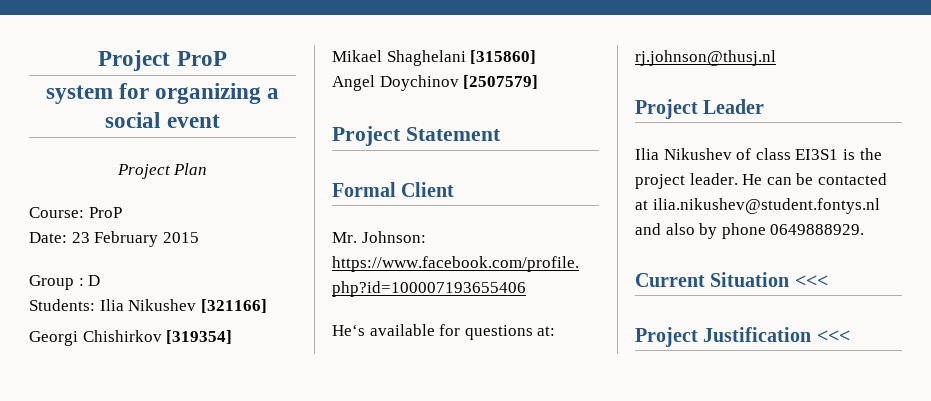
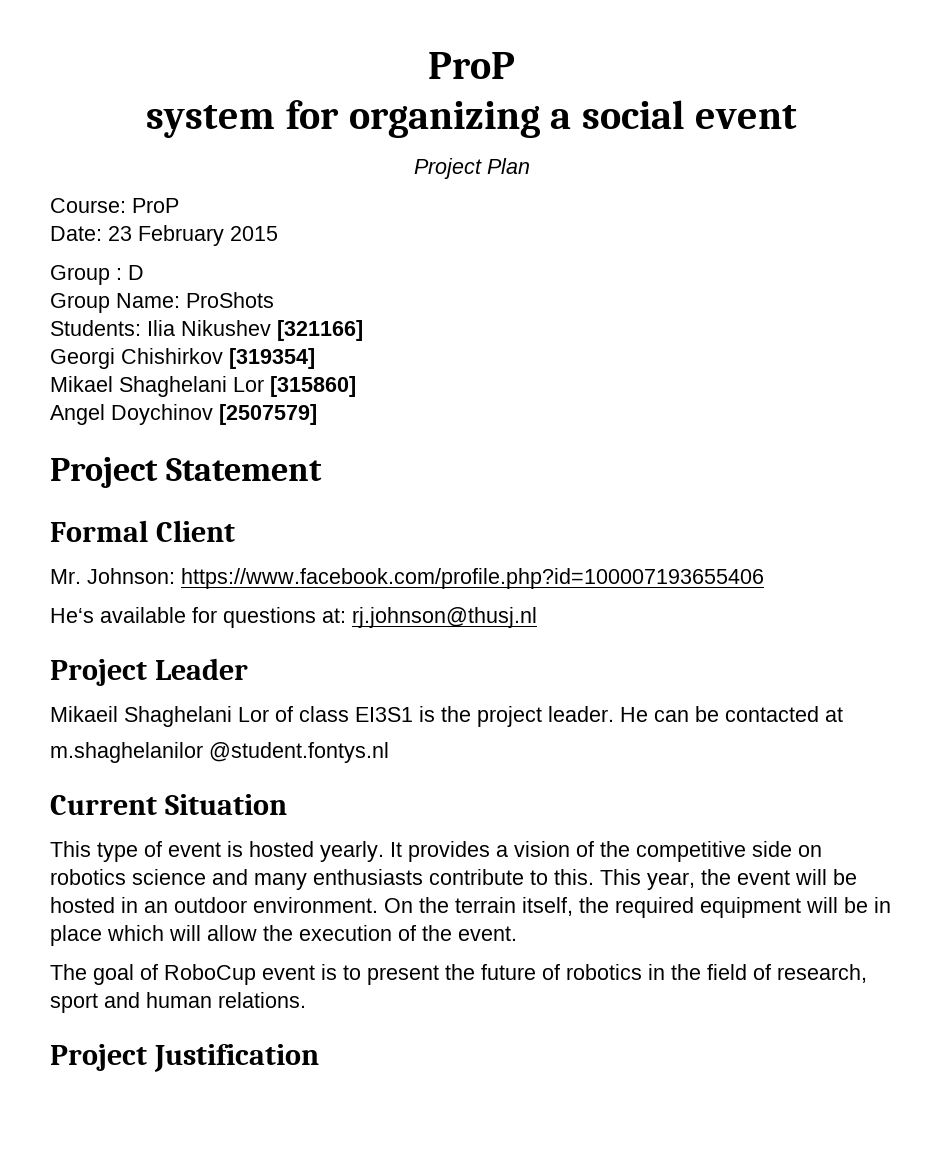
[98,50,171,71] Project -> (428, 65) none
(101, 280) none -> [50,292,274,313] // Group Name: ProShots
(466, 58) none -> [233,377,264,392] Lor
[635,148,732,160] Ilia Nikushev -> [50,706,269,727] Mikaeil Shaghelani Lor
[652,198,880,214] [635,223,865,239] [635,272,828,287] ilia.nikushev@student.fontys.nl and also by phone 0649888929. // Current Situation <<< -> [50,742,389,763] [50,794,287,815] [50,841,822,862] [50,869,857,890] [50,897,891,918] [50,925,517,946] [50,964,867,985] [50,992,306,1013] // m.shaghelanilor @student.fontys.nl // Current Situation // This type of event is hosted yearly. It provides a vision of the competitive side on robotics science and many enthusiasts contribute to this. This year, the event will be hosted in an outdoor environment. On the terrain itself, the required equipment will be in place which will allow the execution of the event. // The goal of RoboCup event is to present the future of robotics in the field of research, sport and human relations.
[816,330,850,342] <<< -> (319, 1058) none

